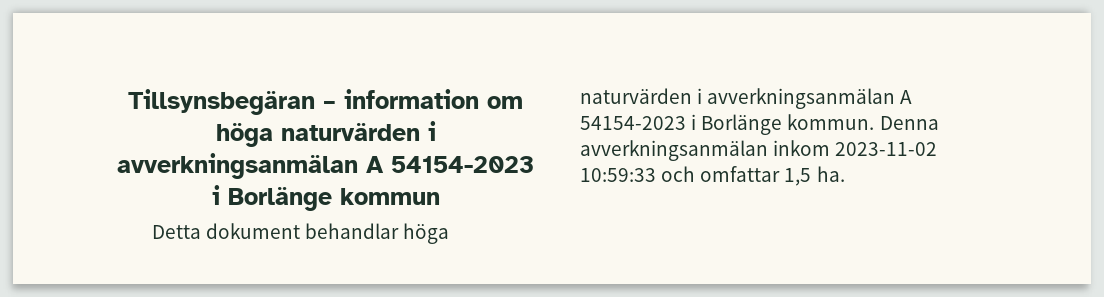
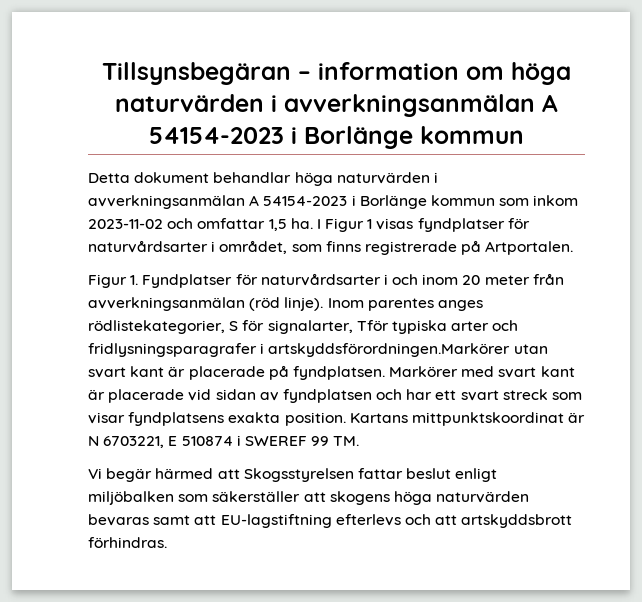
[787,114,939,130] [580,140,768,161] kommun. Denna avverkningsanmälan -> [430,195,530,206] kommun som
[580,168,656,182] 10:59:33 -> (163, 224) none
(845, 174) none -> [316,218,530,232] [88,240,574,255] [88,273,564,288] [88,297,483,311] [88,320,519,334] [88,343,548,357] [88,365,575,380] [88,389,583,403] [88,412,586,426] [88,435,360,448] [88,468,498,482] [88,491,530,505] [88,514,573,528] [88,537,167,548] I Figur 1 visas fyndplatser för naturvårdsarter i området, som finns registrerade på Artportalen. // Figur 1. Fyndplatser för naturvårdsarter i och inom 20 meter från avverkningsanmälan (röd linje). Inom parentes anges rödlistekategorier, S för signalarter, Tför typiska arter och fridlysningsparagrafer i artskyddsförordningen.Markörer utan svart kant är placerade på fyndplatsen. Markörer med svart kant är placerade vid sidan av fyndplatsen och har ett svart streck som visar fyndplatsens exakta position. Kartans mittpunktskoordinat är N 6703221, E 510874 i SWEREF 99 TM. // Vi begär härmed att Skogsstyrelsen fattar beslut enligt miljöbalken som säkerställer att skogens höga naturvärden bevaras samt att EU-lagstiftning efterlevs och att artskyddsbrott förhindras.

